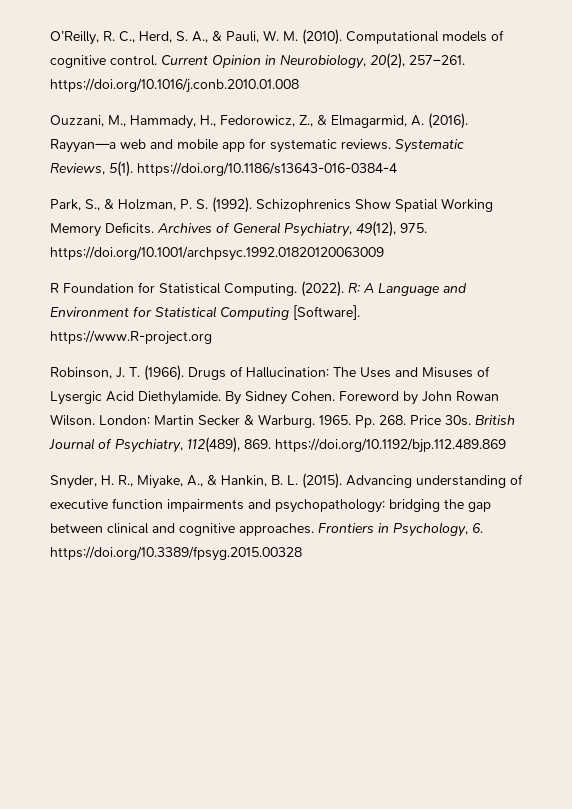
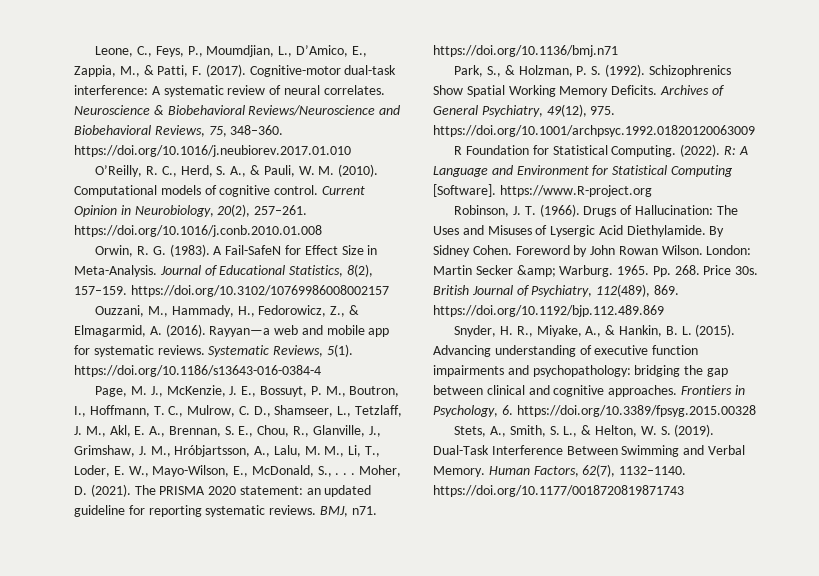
(50, 38) none -> [95,45,367,57] [74,64,397,77] [74,85,385,97] [74,105,401,116] [74,125,284,137] [74,145,351,157] Leone, C., Feys, P., Moumdjian, L., D’Amico, E., Zappia, M., & Patti, F. (2017). Cognitive-motor dual-task interference: A systematic review of neural correlates. Neuroscience & Biobehavioral Reviews/Neuroscience and Biobehavioral Reviews, 75, 348–360. https://doi.org/10.1016/j.neubiorev.2017.01.010 //
(299, 85) none -> [95,244,378,257] [74,264,373,277] [74,285,389,297] // Orwin, R. G. (1983). A Fail-SafeN for Effect Size in Meta-Analysis. Journal of Educational Statistics, 8(2), 157–159. https://doi.org/10.3102/10769986008002157
(397, 169) none -> [95,385,400,397] [74,405,403,417] [74,425,381,437] [74,445,381,457] [74,465,401,477] [74,484,372,497] [74,505,377,517] [433,45,618,57] // Page, M. J., McKenzie, J. E., Bossuyt, P. M., Boutron, I., Hoffmann, T. C., Mulrow, C. D., Shamseer, L., Tetzlaff, J. M., Akl, E. A., Brennan, S. E., Chou, R., Glanville, J., Grimshaw, J. M., Hróbjartsson, A., Lalu, M. M., Li, T., Loder, E. W., Mayo-Wilson, E., McDonald, S., . . . Moher, D. (2021). The PRISMA 2020 statement: an updated guideline for reporting systematic reviews. BMJ, n71. https://doi.org/10.1136/bmj.n71
[244,415,254,425] & -> [516,265,556,277] &amp;
(302, 553) none -> [454,424,715,437] [433,445,745,457] [433,464,687,477] [433,485,684,497] // Stets, A., Smith, S. L., & Helton, W. S. (2019). Dual-Task Interference Between Swimming and Verbal Memory. Human Factors, 62(7), 1132–1140. https://doi.org/10.1177/0018720819871743

